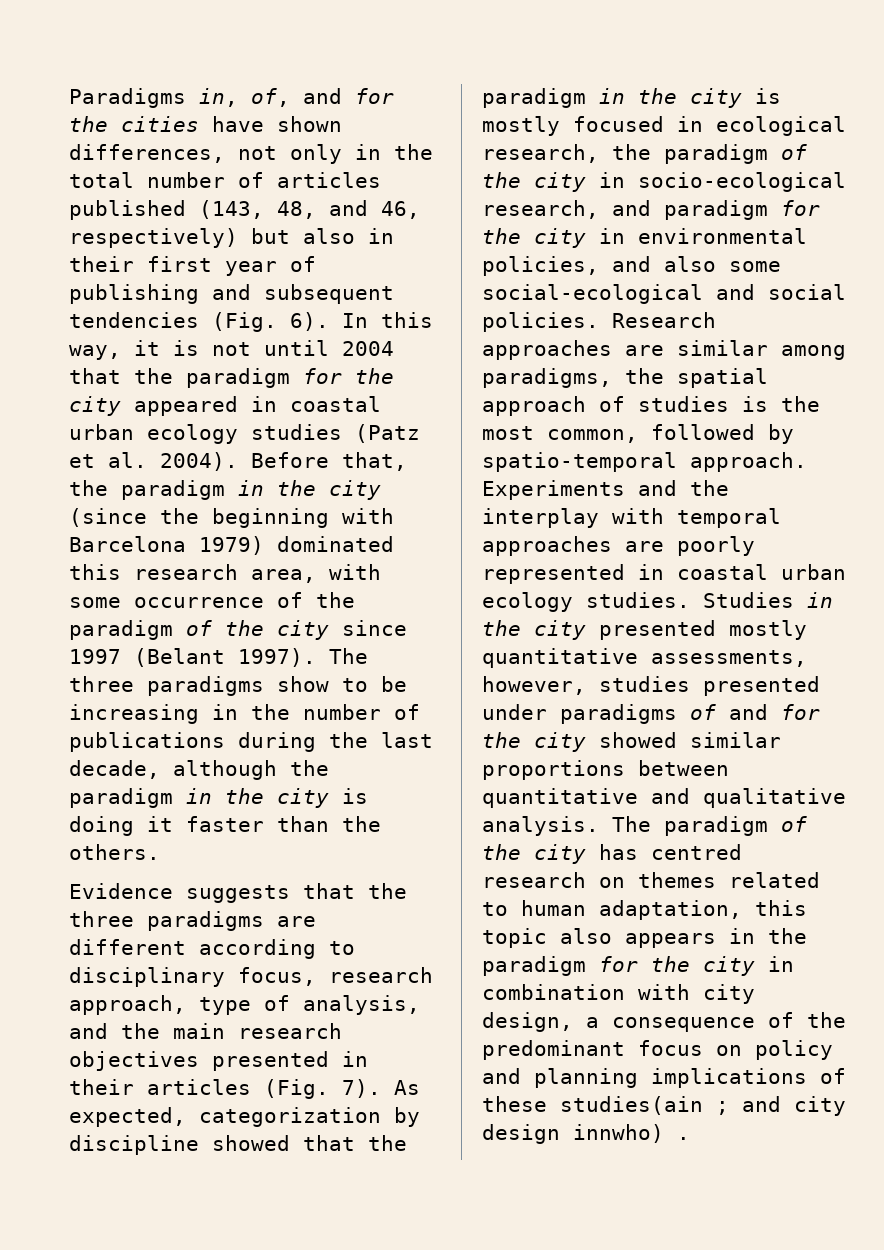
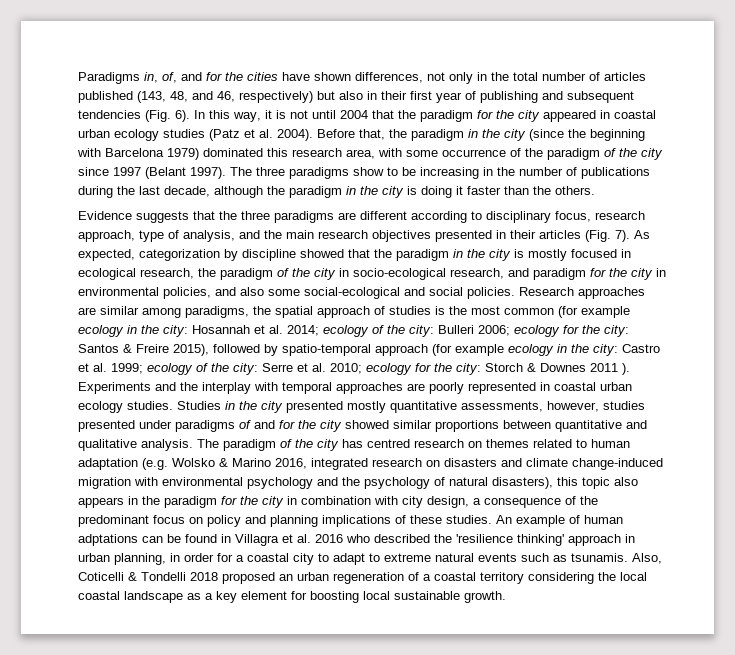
[547,424,794,444] [482,452,807,472] common, followed by spatio-temporal approach. -> [504,306,630,318] [78,325,629,337] [78,344,660,356] [78,363,630,375] common (for example ecology in the city: Hosannah et al. 2014; ecology of the city: Bulleri 2006; ecology for the city: Santos & Freire 2015), followed by spatio-temporal approach (for example ecology in the city: Castro et al. 1999; ecology of the city: Serre et al. 2010; ecology for the city: Storch & Downes 2011 ).
[599,900,742,920] adaptation, -> [78,458,663,470] [78,477,553,489] adaptation (e.g. Wolsko & Marino 2016, integrated research on disasters and climate change-induced migration with environmental psychology and the psychology of natural disasters),
[560,1096,846,1116] [482,1124,690,1144] studies(ain ; and city design innwho) . -> [446,515,623,527] [78,534,635,546] [78,553,662,565] [78,572,647,584] [78,591,506,603] studies. An example of human adptations can be found in Villagra et al. 2016 who described the 'resilience thinking' approach in urban planning, in order for a coastal city to adapt to extreme natural events such as tsunamis. Also, Coticelli & Tondelli 2018 proposed an urban regeneration of a coastal territory considering the local coastal landscape as a key element for boosting local sustainable growth.

